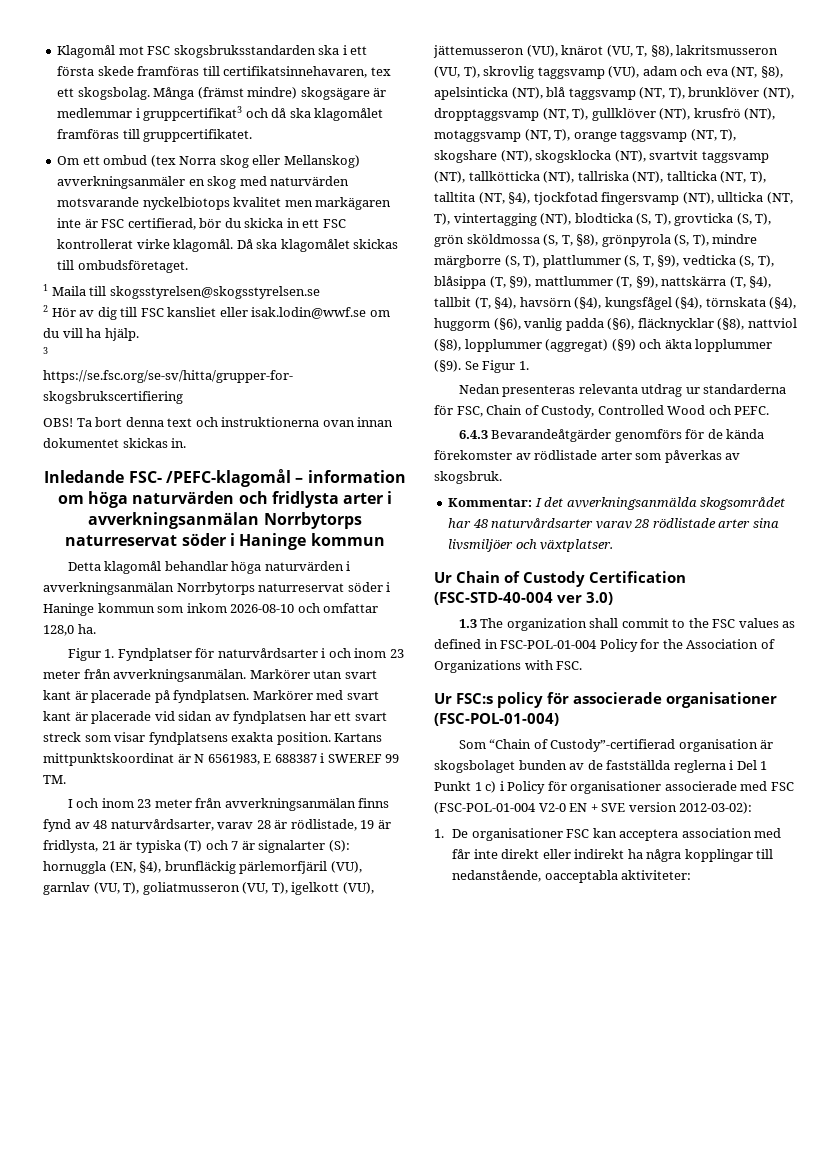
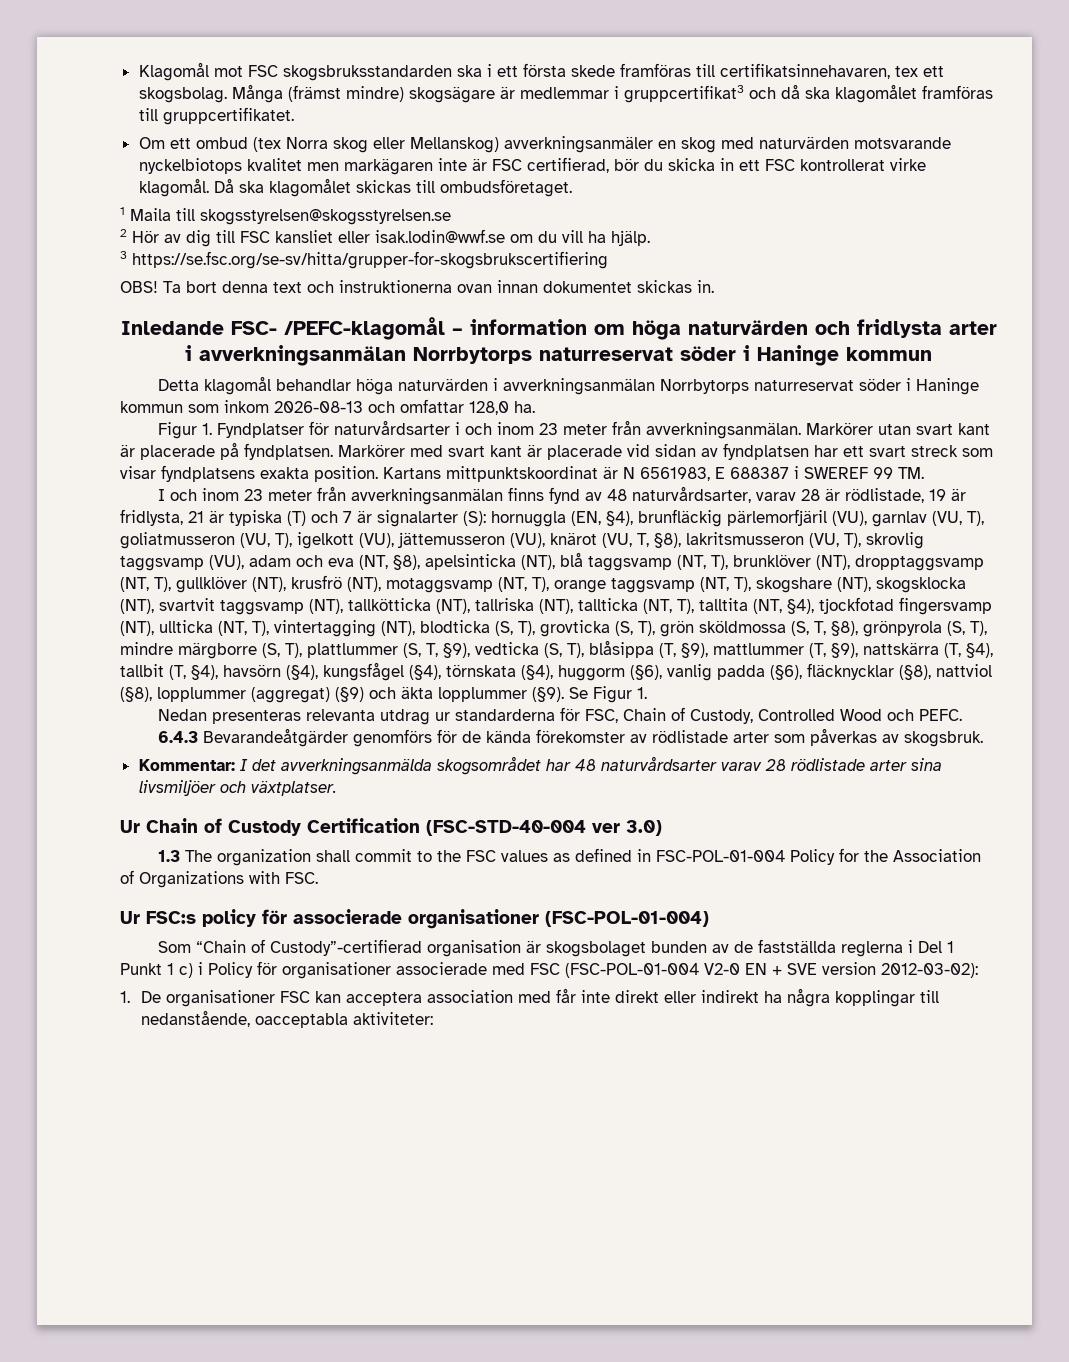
[230,604,295,613] 2026-08-10 -> [274,401,363,413] 2026-08-13

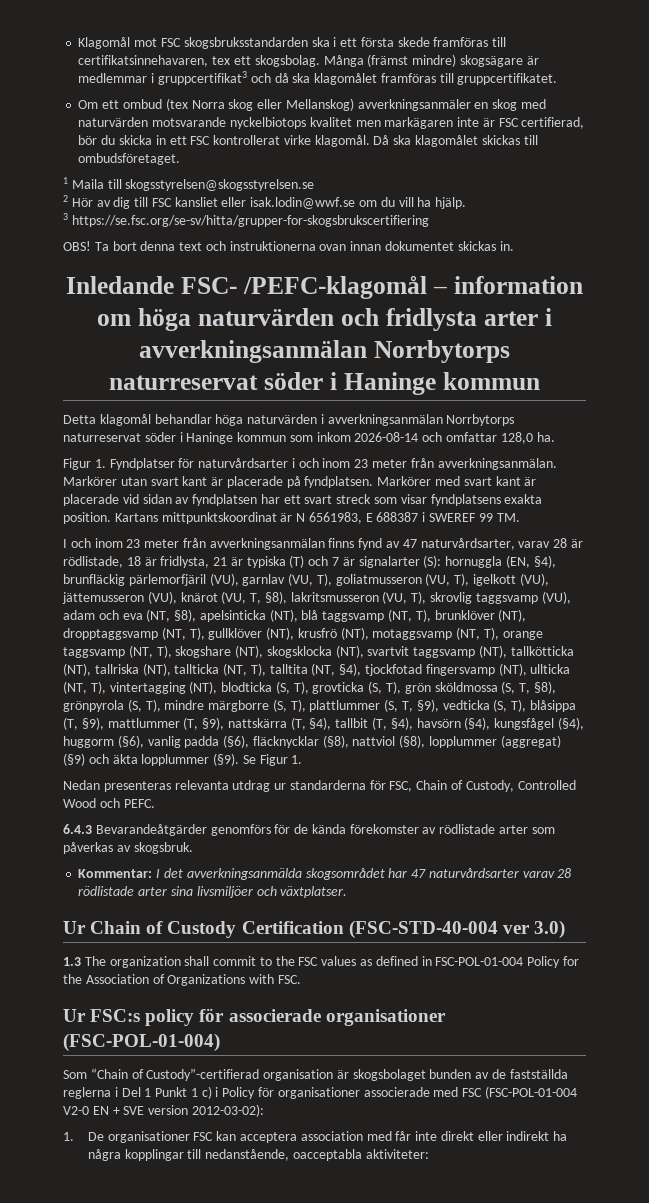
[274,401,363,413] 2026-08-13 -> [354,432,419,442] 2026-08-14
[606,489,627,501] 48 -> [402,539,417,548] 47
[928,489,946,501] 19 -> [126,556,141,566] 18
[446,664,553,680] törnskata (§4), -> (584, 723) none
[574,759,596,771] 48 -> [411,869,427,878] 47

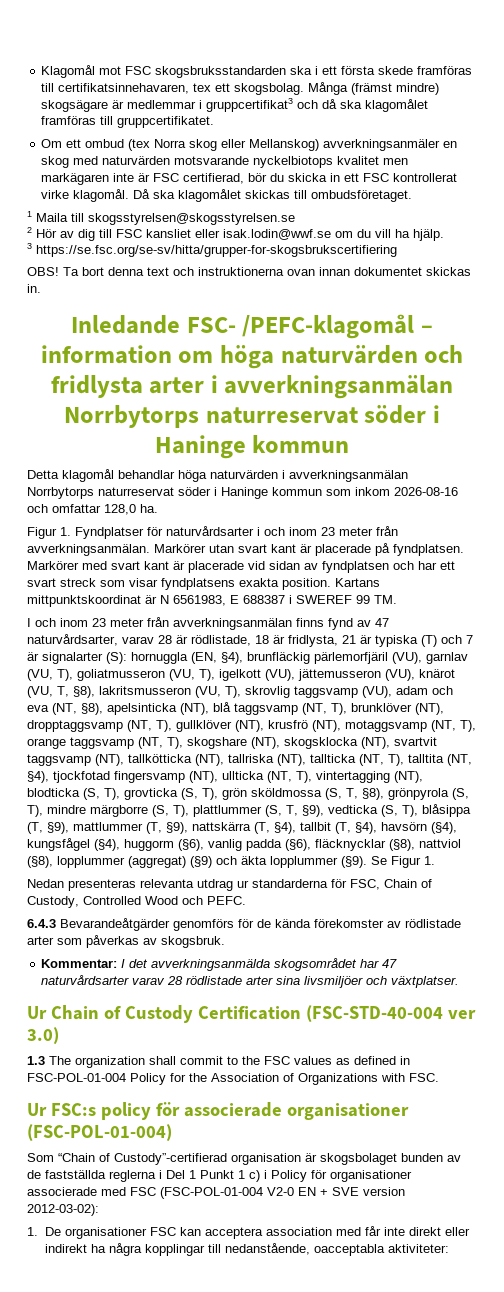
[354,432,419,442] 2026-08-14 -> [394,487,458,496] 2026-08-16
(258, 500) none -> [393,561,414,570] och

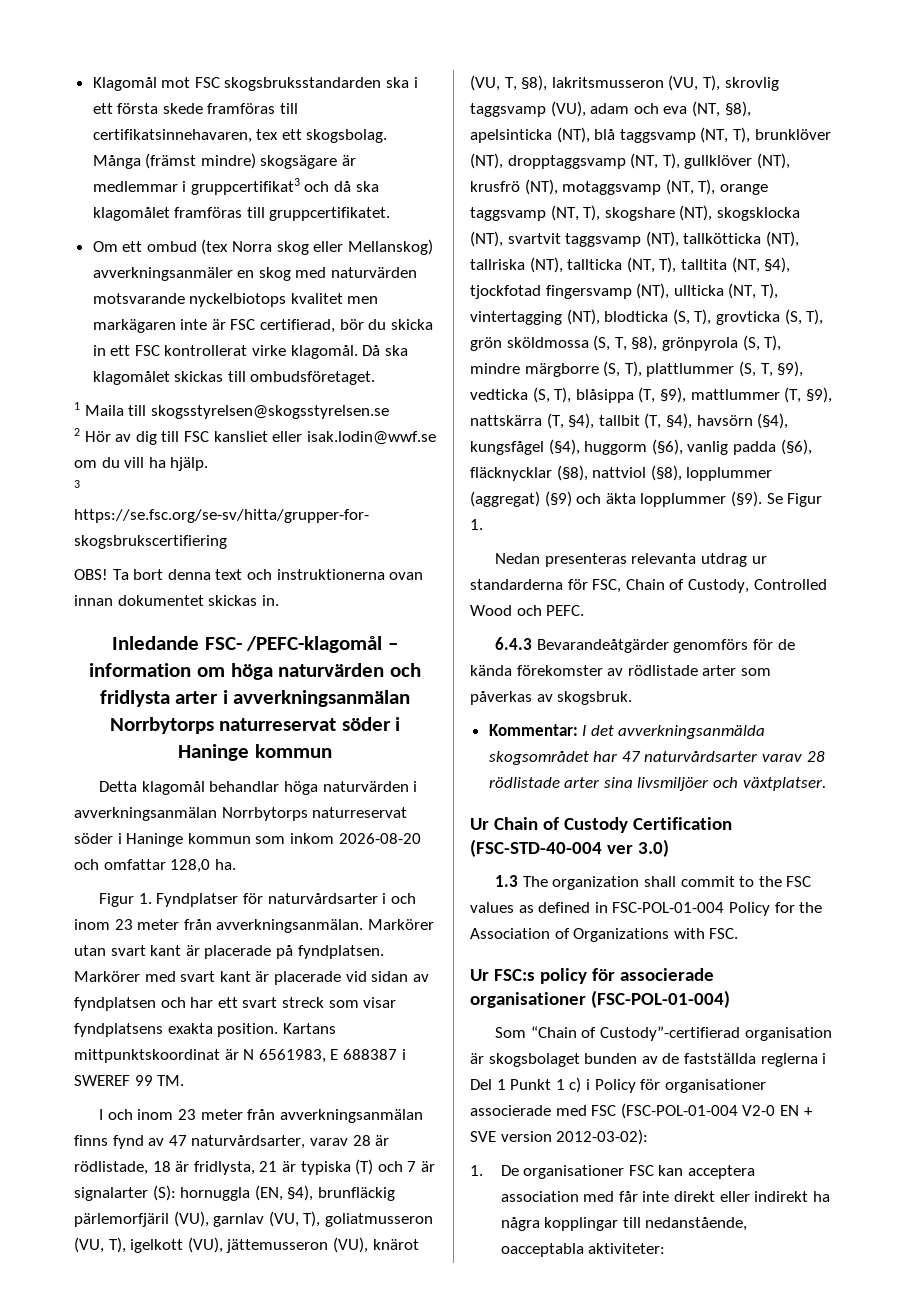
[394,487,458,496] 2026-08-16 -> [338,833,421,844] 2026-08-20

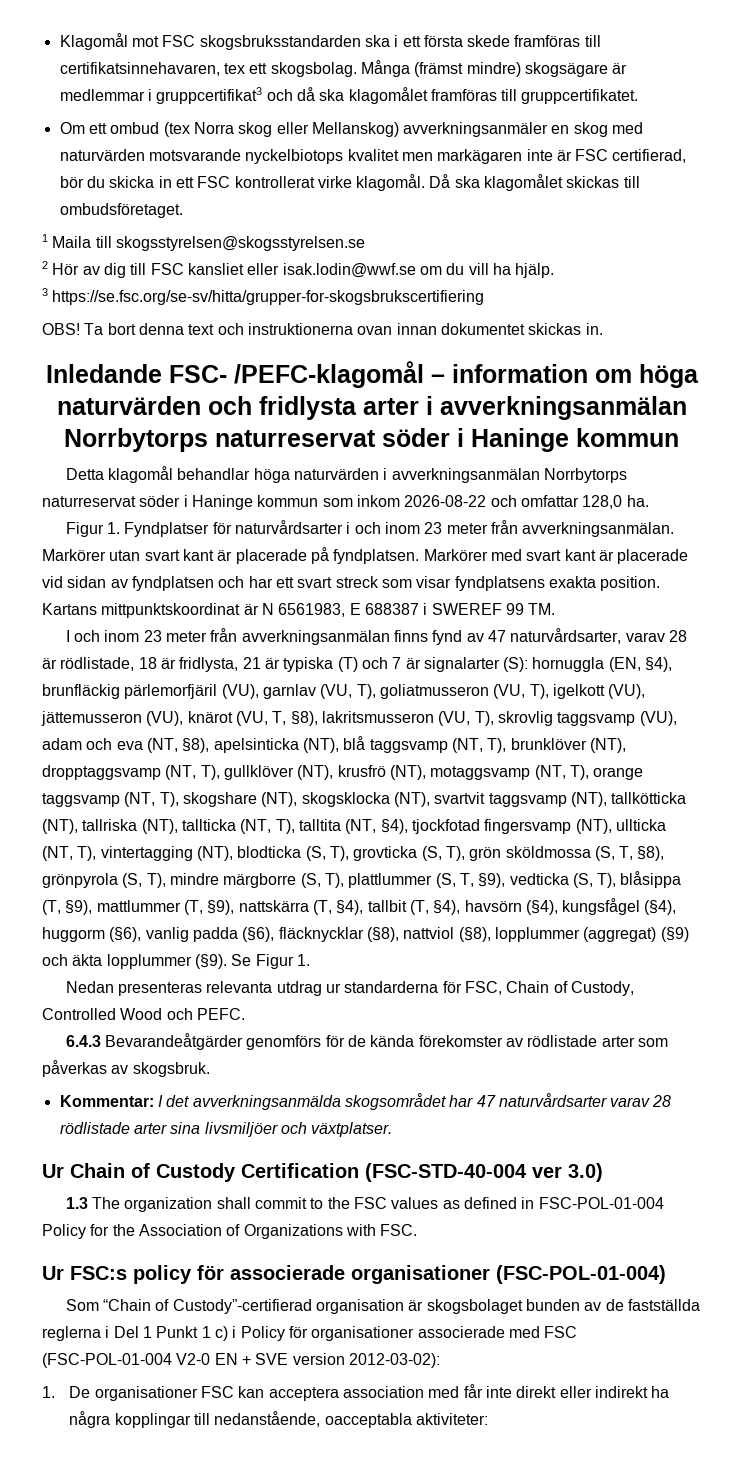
[338,833,421,844] 2026-08-20 -> [404,495,487,507] 2026-08-22

